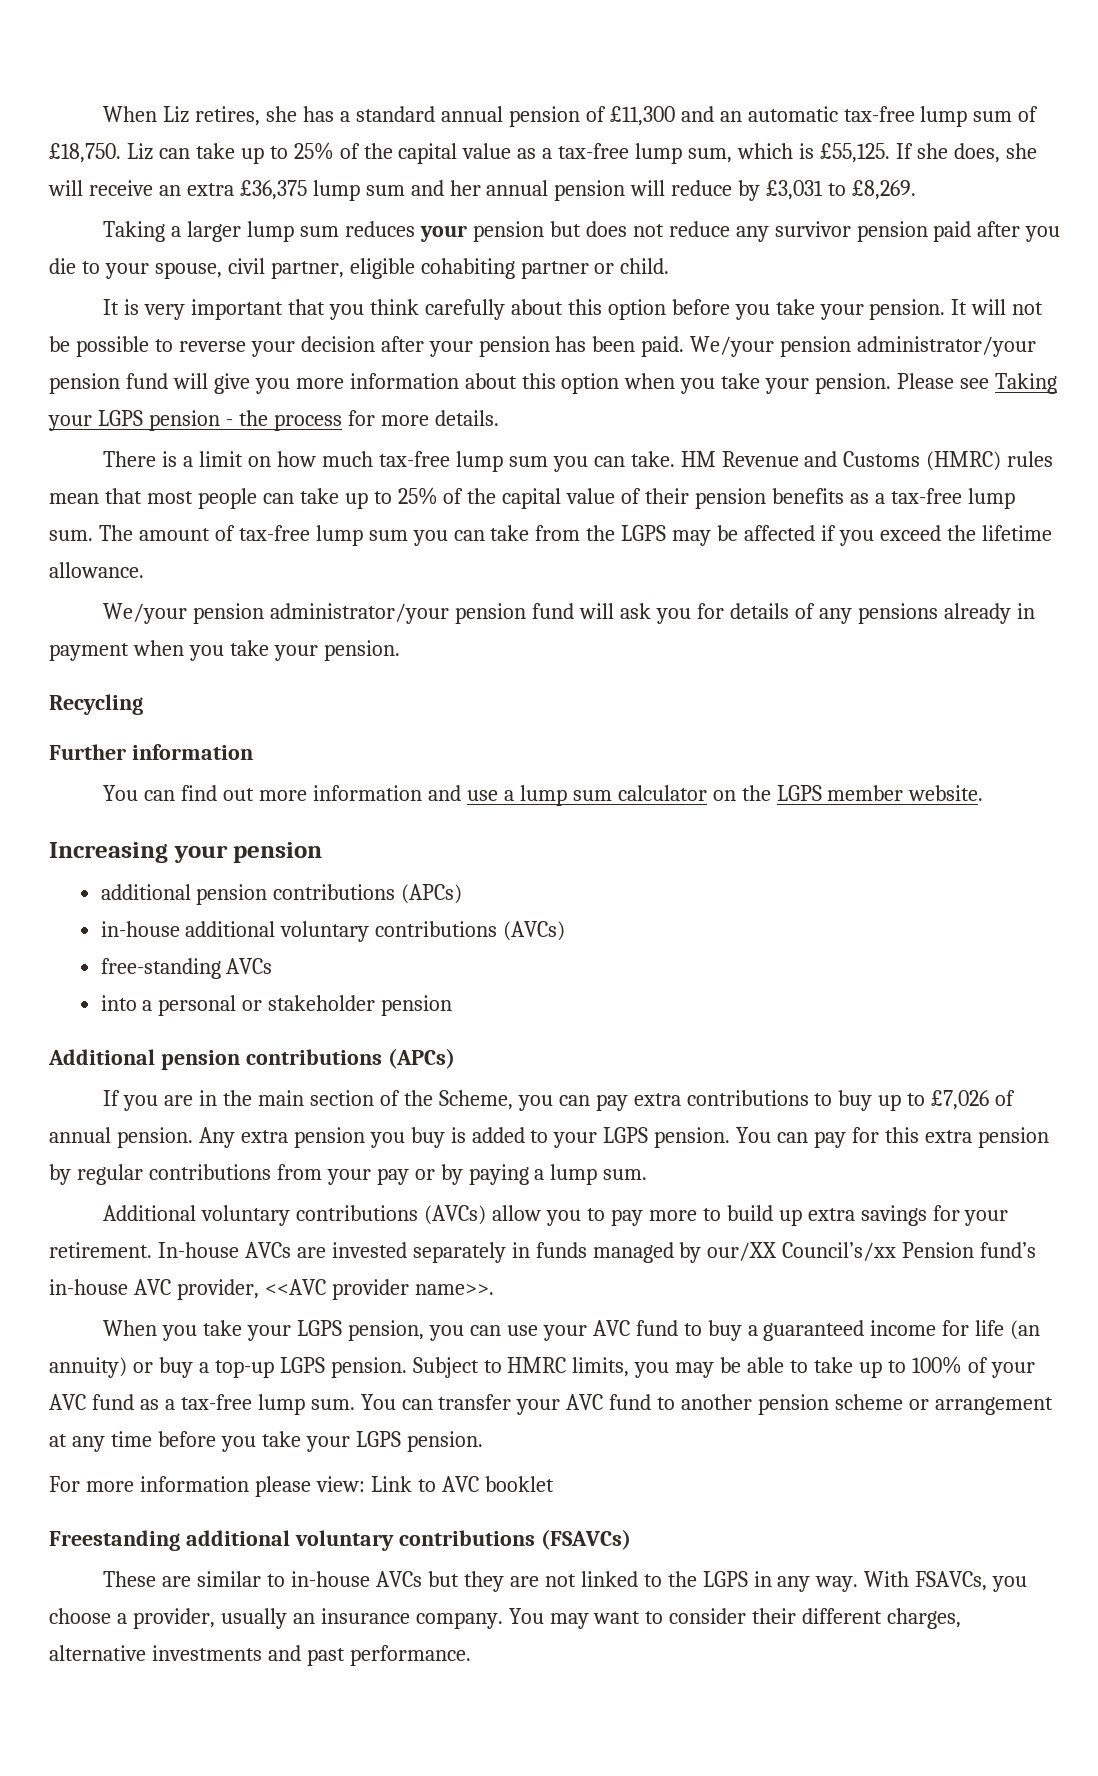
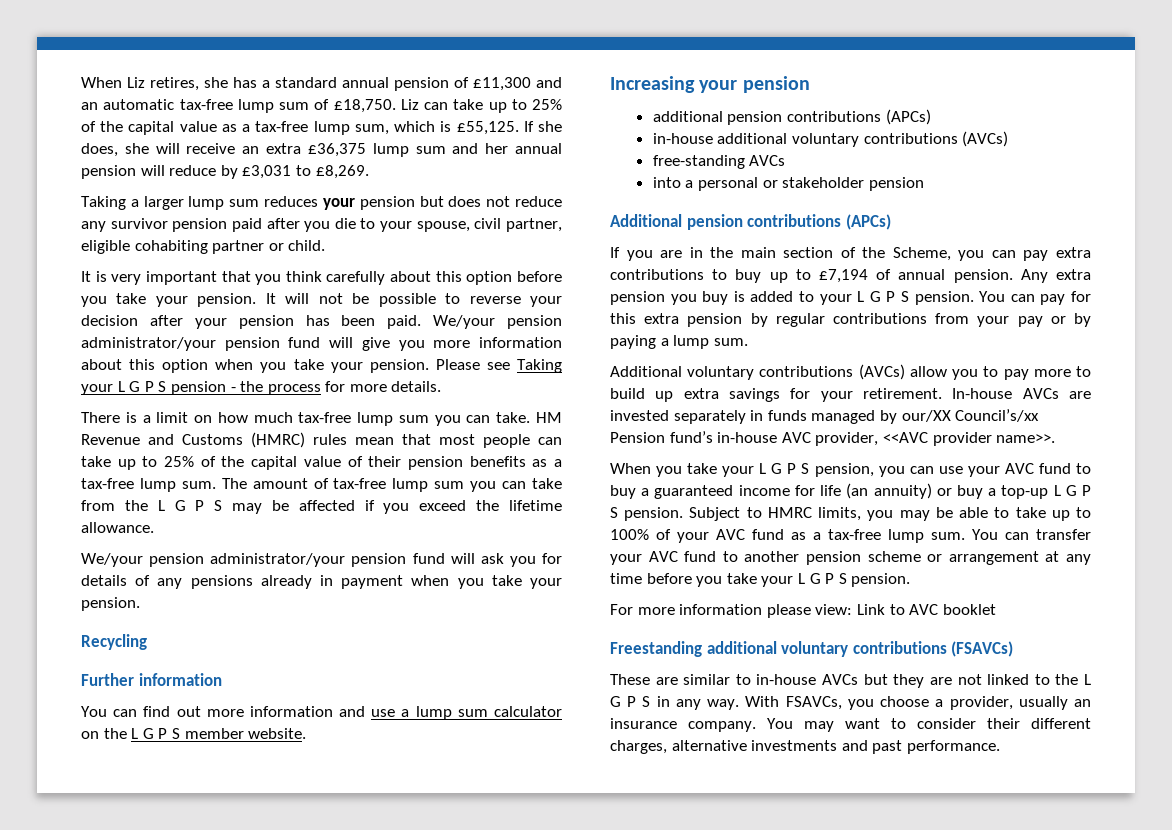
[97,410,143,426] LGPS -> [117,381,167,392] L G P S
[621,525,667,541] LGPS -> [157,500,223,511] L G P S
[776,785,822,801] LGPS -> [131,728,180,739] L G P S
[931,1090,990,1110] £7,026 -> [819,269,868,283] £7,194
[603,1127,649,1143] LGPS -> [857,291,909,302] L G P S
[297,1320,343,1336] LGPS -> [759,463,810,474] L G P S
[279,1357,325,1373] LGPS -> [1053,485,1091,496] [610,507,618,518] L G P S
[355,1431,401,1447] LGPS -> [797,573,847,584] L G P S
[702,1571,748,1587] LGPS -> [1084,674,1092,685] [610,696,651,707] L G P S

